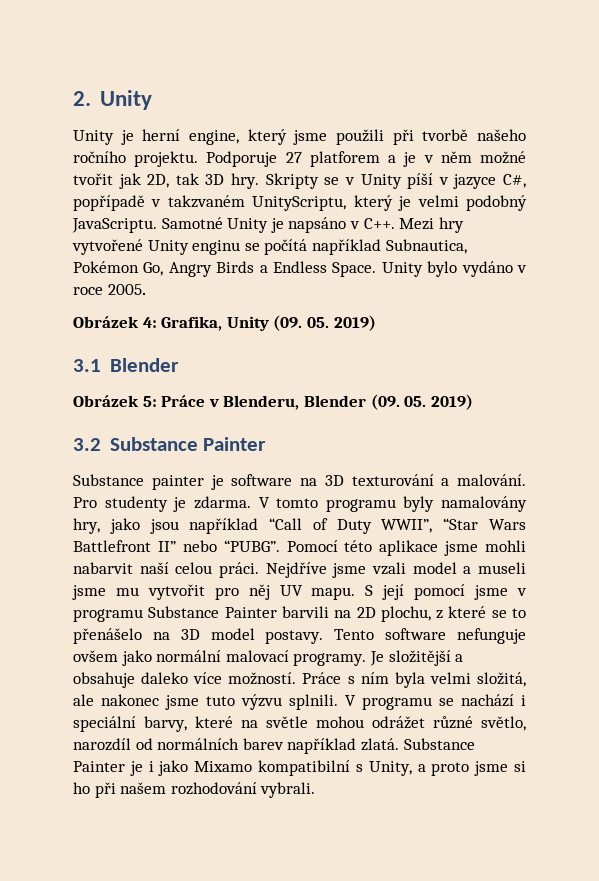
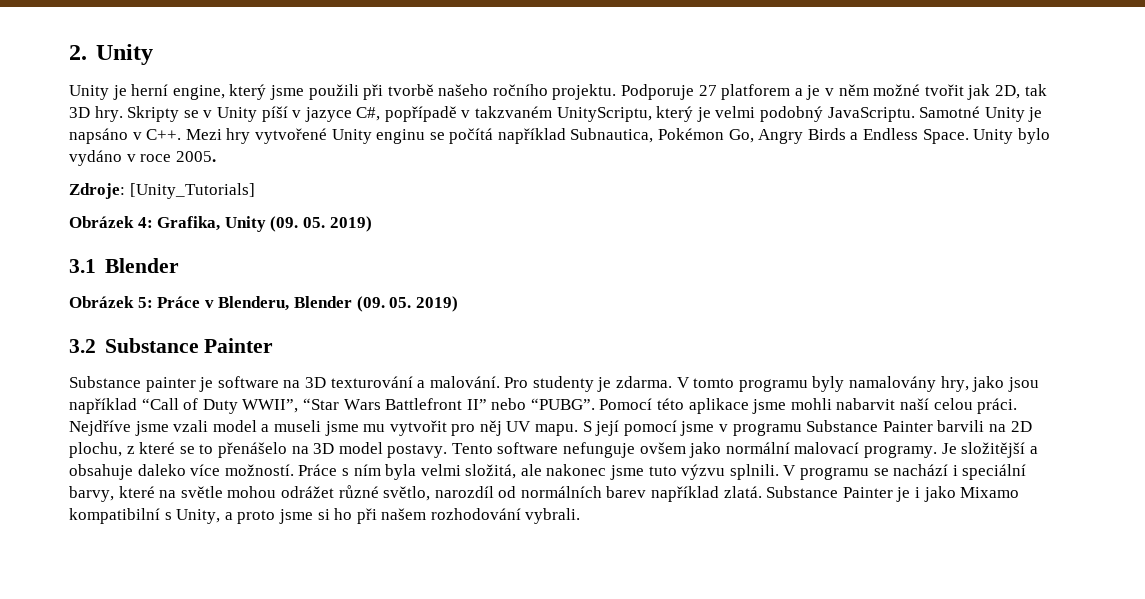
(146, 289) none -> [69,183,255,199] // Zdroje: [Unity_Tutorials]

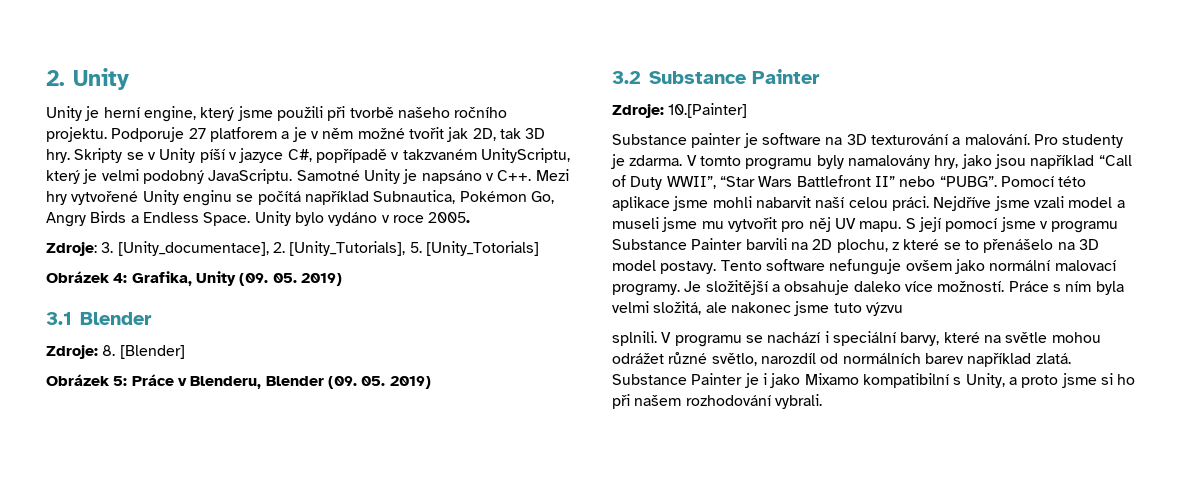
[129,183,255,199] [Unity_Tutorials] -> [101,241,539,256] 3. [Unity_documentace], 2. [Unity_Tutorials], 5. [Unity_Totorials]
(179, 265) none -> [46,345,185,359] // Zdroje: 8. [Blender]
(274, 345) none -> [612,103,748,118] // Zdroje: 10.[Painter]
(726, 472) none -> (903, 309) //

